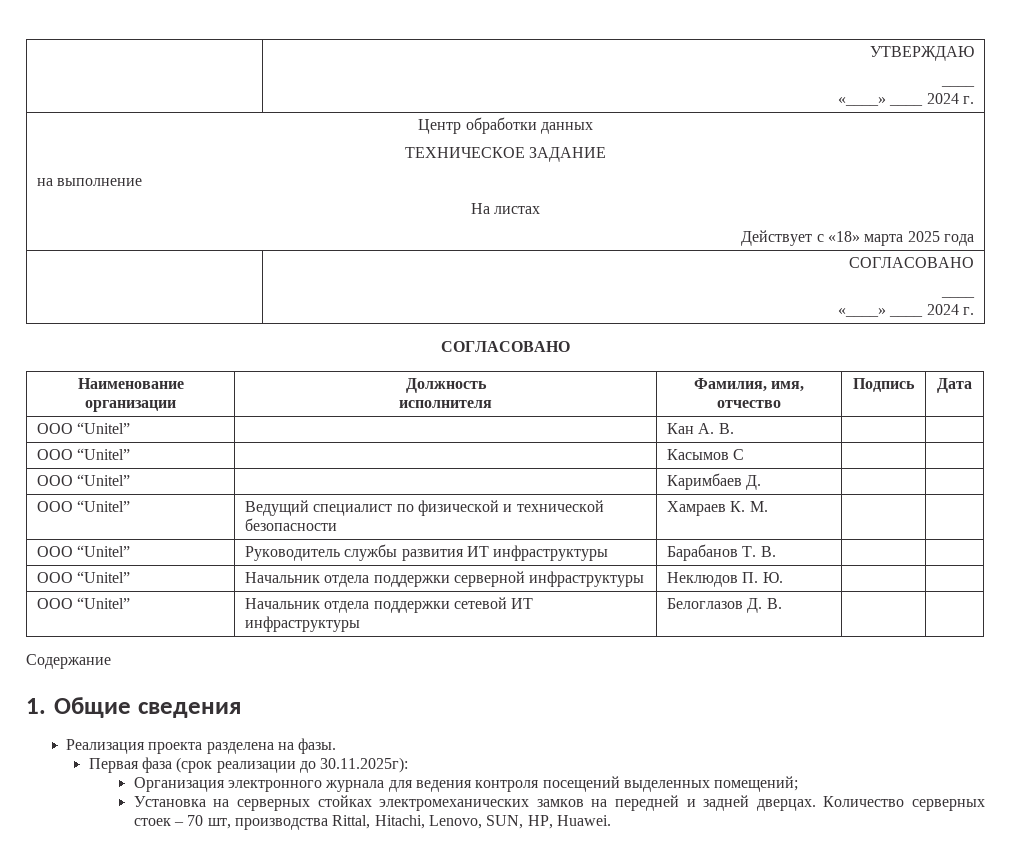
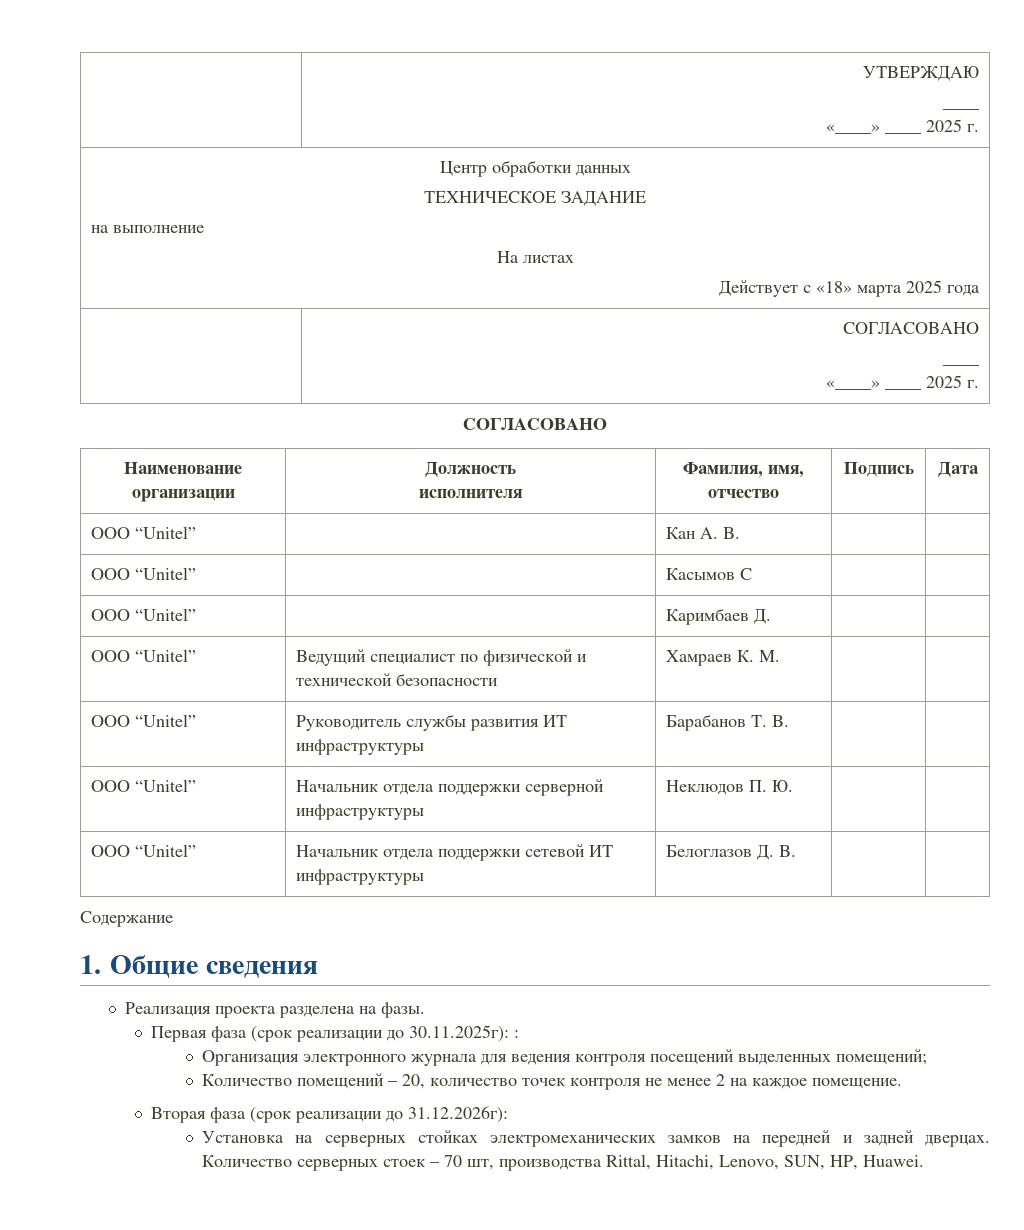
[926,93,959,104] 2024 -> [925,119,962,132] 2025
[926,304,959,315] 2024 -> [925,375,962,388] 2025
(409, 765) none -> [514,1030,520,1038] :
(799, 784) none -> [202,1073,903,1090] [151,1106,509,1123] // Количество помещений – 20, количество точек контроля не менее 2 на каждое помещение. // Вторая фаза (срок реализации до 31.12.2026г):

